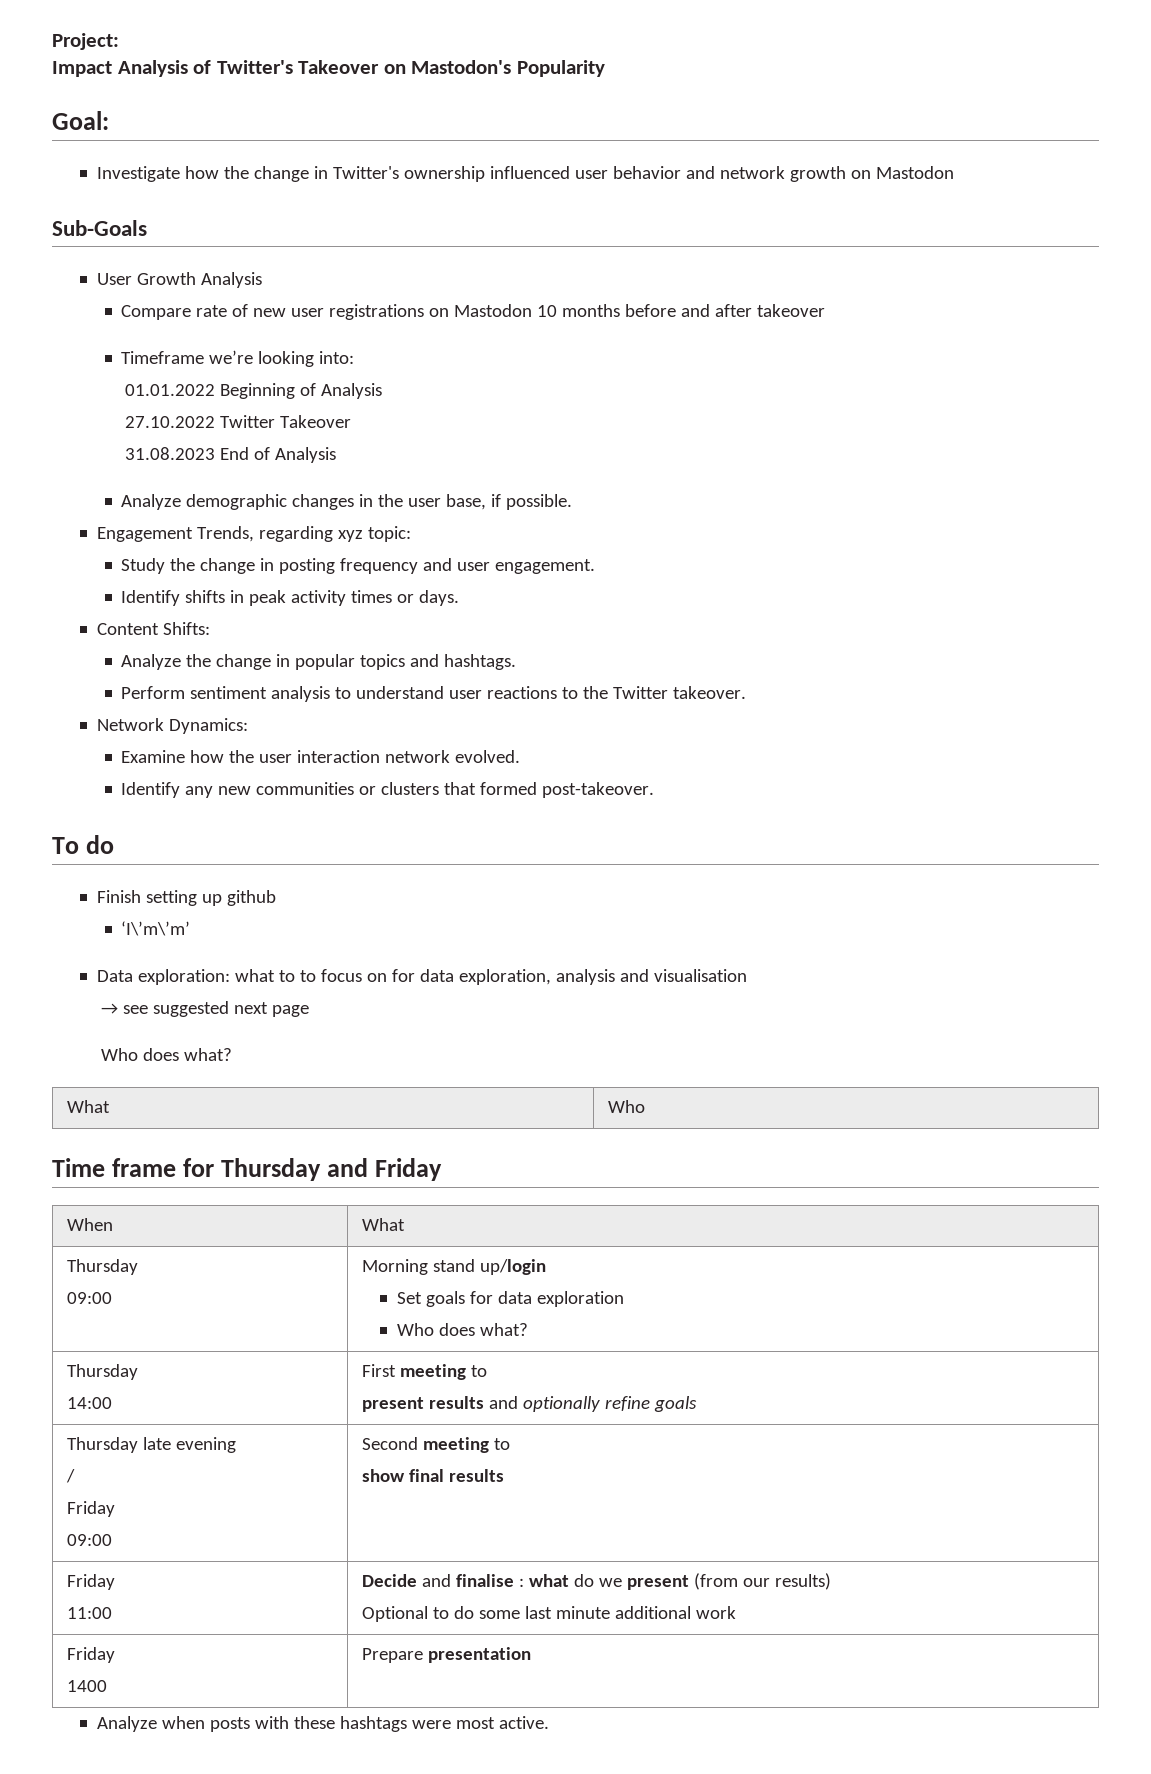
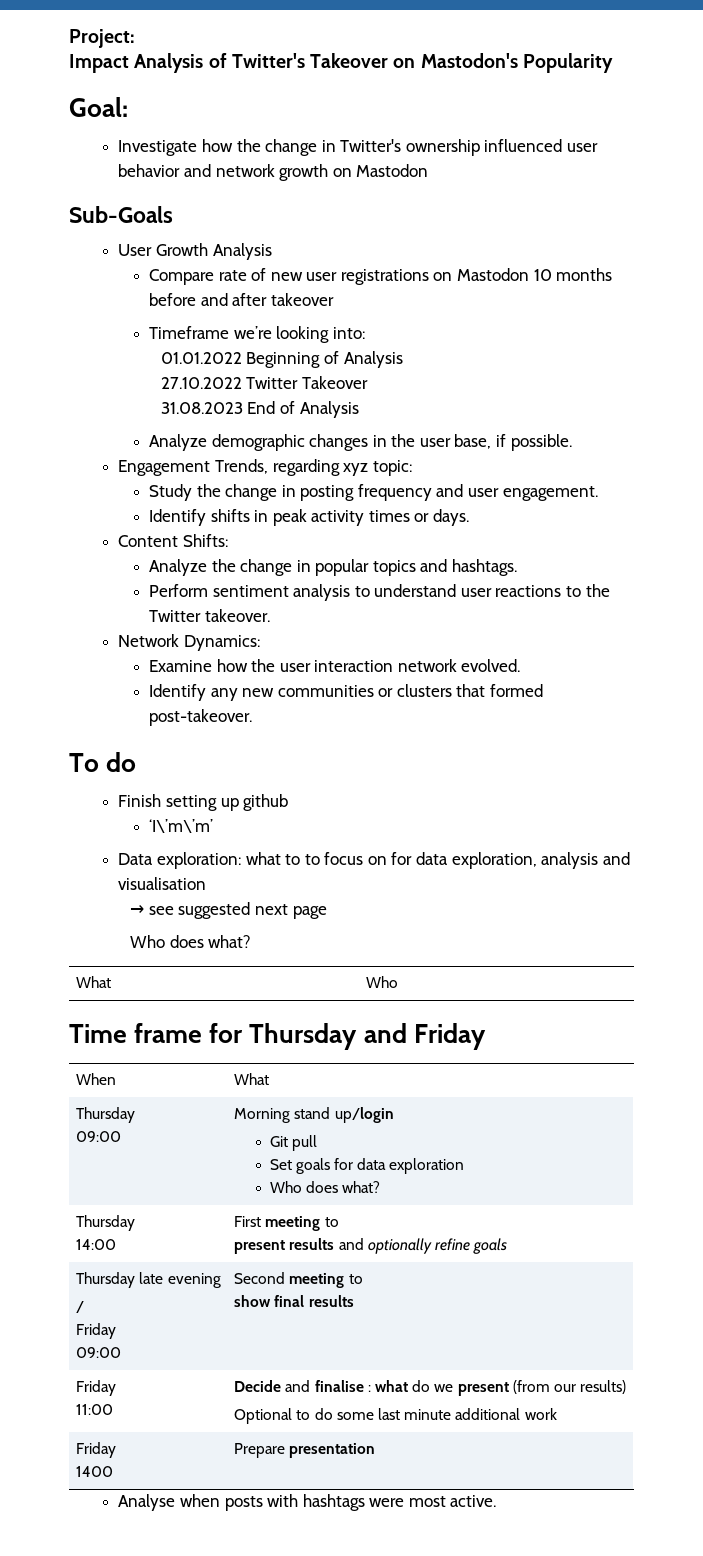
(546, 1267) none -> [269,1135,317,1151] // Git pull
[96,1716,157,1732] Analyze -> [118,1494,176,1511] Analyse
[293,1716,335,1729] these -> (299, 1500) none

